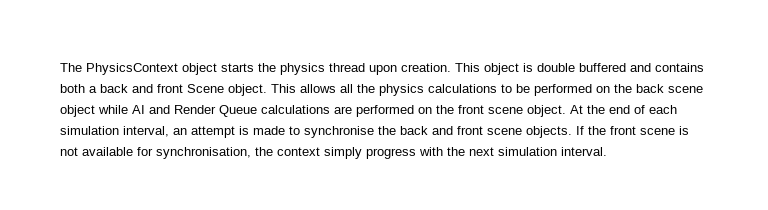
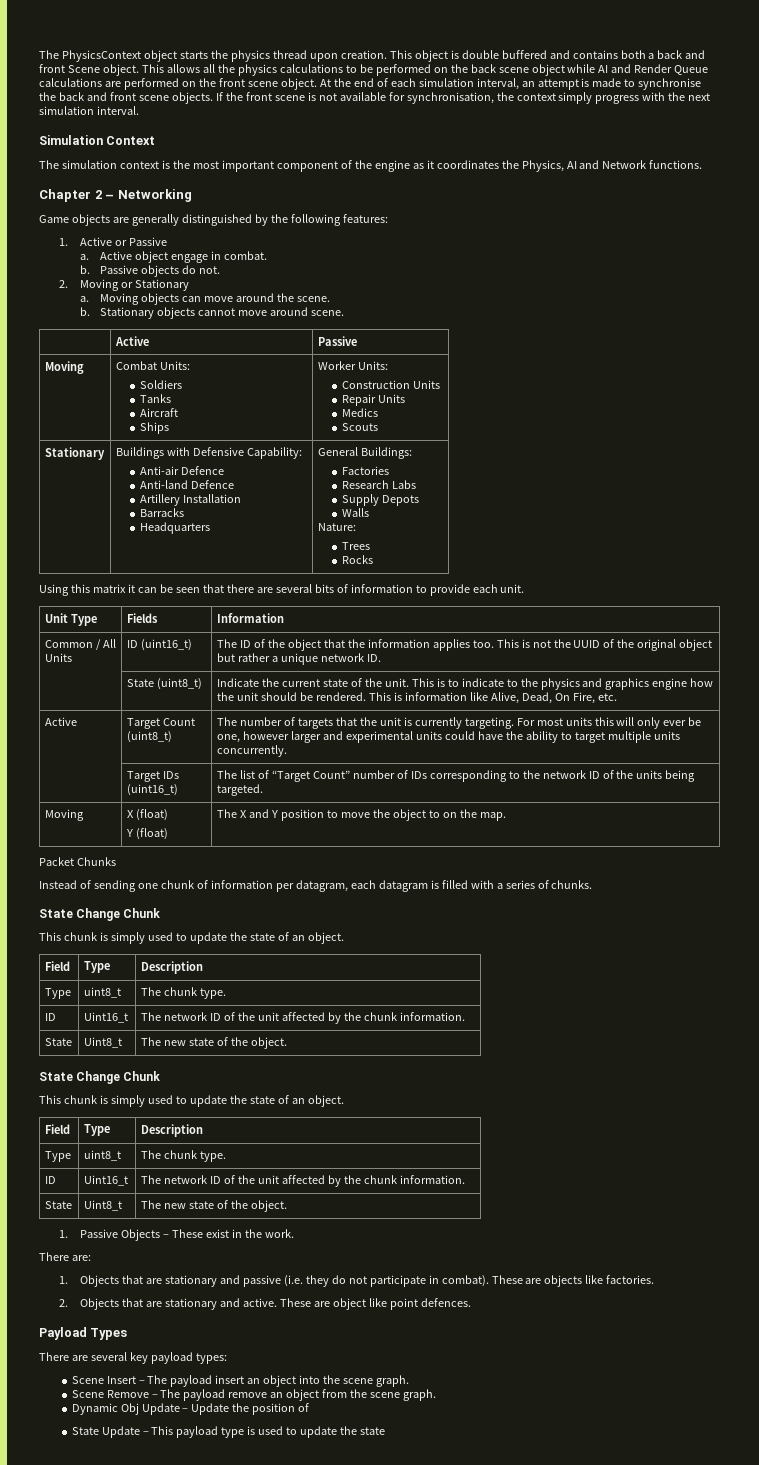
(607, 151) none -> [39,135,156,145] [39,160,703,172] [39,189,192,202] [39,214,388,226] [59,237,167,246] [79,251,268,263] [79,265,221,277] [59,279,189,291] [79,293,331,305] [79,307,345,319] [114,336,149,346] [317,336,357,346] [44,361,84,374] [115,361,190,370] [140,380,183,389] [140,394,172,403] [140,408,179,417] [140,422,170,434] [317,361,388,370] [342,380,441,389] [342,394,406,406] [342,408,379,417] [342,423,379,431] [44,447,105,460] [115,447,302,459] [140,466,225,475] [140,480,235,489] [140,494,242,506] [140,508,185,517] [140,522,211,534] [317,447,412,459] [342,466,390,475] [342,480,417,489] [342,494,420,506] [342,508,370,517] [317,523,356,531] [342,542,371,550] [342,555,374,564] [39,584,525,596] [44,613,97,626] [126,613,158,623] [216,613,284,623] [44,639,116,650] [44,653,72,662] [126,639,192,651] [216,639,713,651] [216,653,381,665] [126,678,202,690] [216,678,714,690] [216,692,617,704] [44,717,77,726] [126,718,195,729] [126,731,172,743] [216,717,702,729] [216,731,680,743] [216,745,287,757] [126,771,179,782] [126,784,178,796] [216,770,696,782] [216,784,263,796] [44,809,84,821] [126,809,168,821] [125,828,168,840] [216,809,506,821] [39,857,116,866] [39,880,593,892] [39,908,161,921] [39,932,344,944] [44,961,70,971] [83,961,110,973] [140,961,203,974] [44,988,71,999] [83,987,121,998] [140,987,226,999] [44,1013,56,1021] [83,1012,128,1023] [140,1012,465,1024] [44,1038,72,1046] [83,1037,122,1048] [140,1037,287,1049] [39,1071,161,1084] [39,1095,344,1107] [44,1124,70,1134] [83,1124,110,1136] [140,1124,203,1137] [44,1151,71,1162] [83,1150,121,1161] [140,1150,226,1162] [44,1176,56,1184] [83,1175,128,1186] [140,1175,465,1187] [44,1201,72,1209] [83,1200,122,1211] [140,1200,287,1212] [59,1229,294,1241] [39,1252,91,1261] [59,1275,655,1287] [59,1298,471,1310] [39,1327,128,1340] [39,1352,227,1364] [71,1375,410,1387] [71,1389,437,1401] [71,1403,310,1415] [71,1426,386,1438] // Simulation Context // The simulation context is the most important component of the engine as it coordinates the Physics, AI and Network functions. // Chapter 2 – Networking // Game objects are generally distinguished by the following features: // 1. Active or Passive // a. Active object engage in combat. // b. Passive objects do not. // 2. Moving or Stationary // a. Moving objects can move around the scene. // b. Stationary objects cannot move around scene. // | Active | Passive // Moving | Combat Units: // Soldiers // Tanks // Aircraft // Ships | Worker Units: // Construction Units // Repair Units // Medics // Scouts // Stationary | Buildings with Defensive Capability: // Anti-air Defence // Anti-land Defence // Artillery Installation // Barracks // Headquarters | General Buildings: // Factories // Research Labs // Supply Depots // Walls // Nature: // Trees // Rocks // Using this matrix it can be seen that there are several bits of information to provide each unit. // Unit Type | Fields | Information // Common / All Units | ID (uint16_t) | The ID of the object that the information applies too. This is not the UUID of the original object but rather a unique network ID. // | State (uint8_t) | Indicate the current state of the unit. This is to indicate to the physics and graphics engine how the unit should be rendered. This is information like Alive, Dead, On Fire, etc. // Active | Target Count (uint8_t) | The number of targets that the unit is currently targeting. For most units this will only ever be one, however larger and experimental units could have the ability to target multiple units concurrently. // | Target IDs (uint16_t) | The list of “Target Count” number of IDs corresponding to the network ID of the units being targeted. // Moving | X (float) // Y (float) | The X and Y position to move the object to on the map. // Packet Chunks // Instead of sending one chunk of information per datagram, each datagram is filled with a series of chunks. // State Change Chunk // This chunk is simply used to update the state of an object. // Field | Type | Description // Type | uint8_t | The chunk type. // ID | Uint16_t | The network ID of the unit affected by the chunk information. // State | Uint8_t | The new state of the object. // State Change Chunk // This chunk is simply used to update the state of an object. // Field | Type | Description // Type | uint8_t | The chunk type. // ID | Uint16_t | The network ID of the unit affected by the chunk information. // State | Uint8_t | The new state of the object. // 1. Passive Objects – These exist in the work. // There are: // 1. Objects that are stationary and passive (i.e. they do not participate in combat). These are objects like factories. // 2. Objects that are stationary and active. These are object like point defences. // Payload Types // There are several key payload types: // Scene Insert – The payload insert an object into the scene graph. // Scene Remove – The payload remove an object from the scene graph. // Dynamic Obj Update – Update the position of // State Update – This payload type is used to update the state

